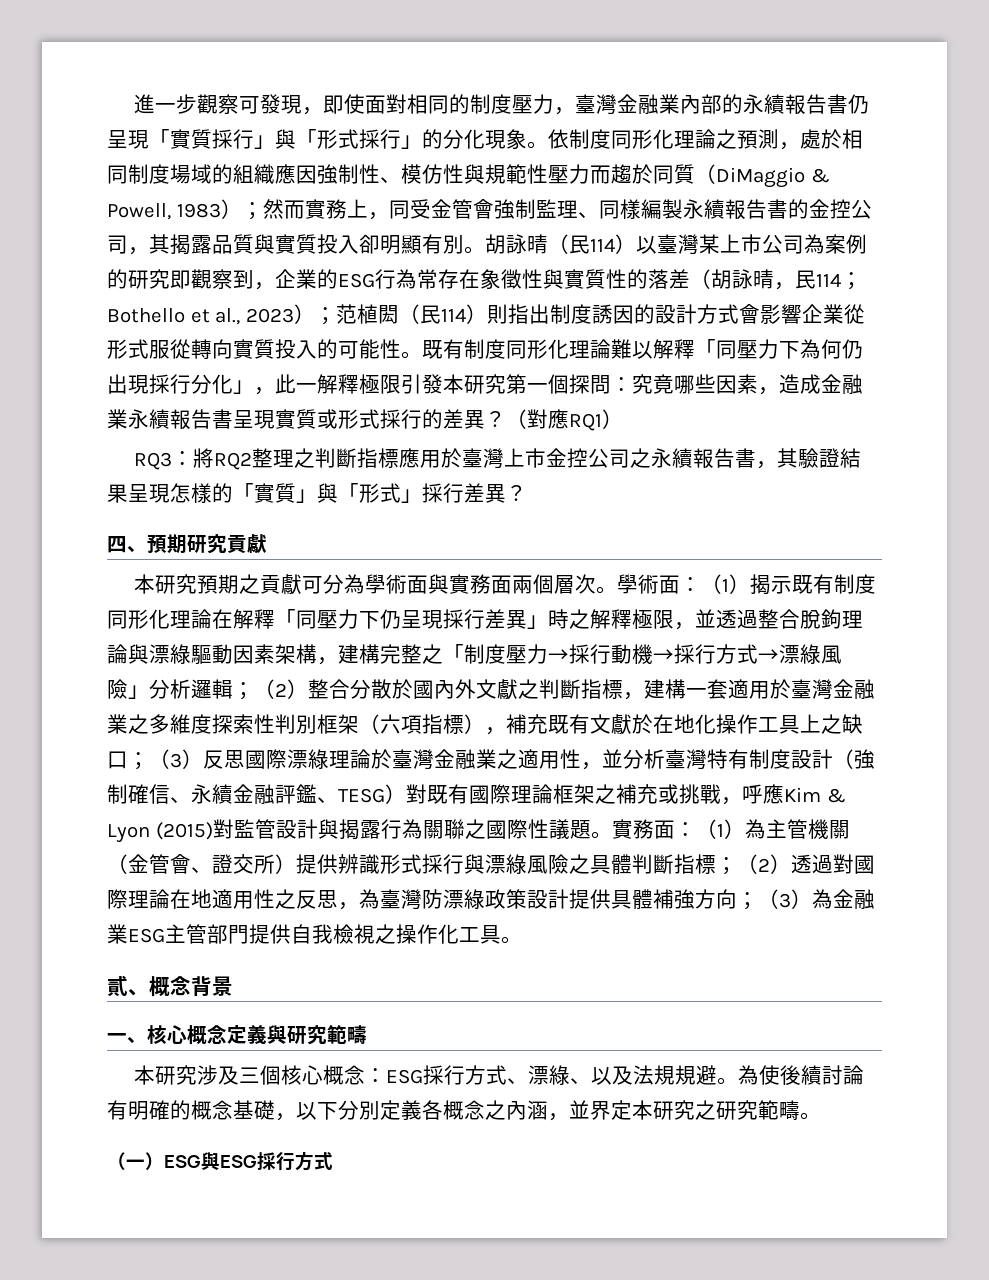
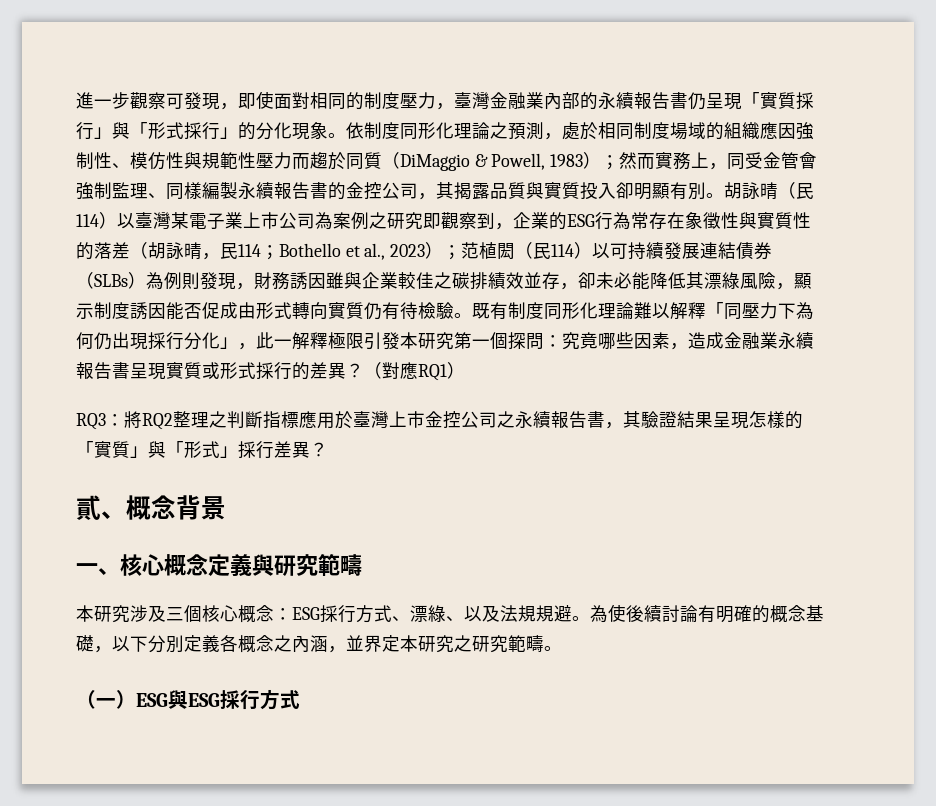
(720, 244) none -> [189,212,243,230] 電子業
[107,269,128,289] 的 -> [369,212,387,229] 之
[486,304,865,324] [107,339,401,359] 則指出制度誘因的設計方式會影響企業從形式服從轉向實質投入的可能性 -> [592,242,773,260] [76,272,812,290] [76,302,454,320] 以可持續發展連結債券（SLBs）為例則發現，財務誘因雖與企業較佳之碳排績效並存，卻未必能降低其漂綠風險，顯示制度誘因能否促成由形式轉向實質仍有待檢驗
[107,534,267,554] [134,574,877,595] [107,609,863,630] [107,644,842,665] [107,679,875,700] [107,714,863,735] [107,749,875,770] [107,784,846,805] [107,819,850,843] [107,854,875,875] [107,889,875,910] [107,924,522,944] // 四、預期研究貢獻 // 本研究預期之貢獻可分為學術面與實務面兩個層次。學術面：（1）揭示既有制度同形化理論在解釋「同壓力下仍呈現採行差異」時之解釋極限，並透過整合脫鉤理論與漂綠驅動因素架構，建構完整之「制度壓力→採行動機→採行方式→漂綠風險」分析邏輯；（2）整合分散於國內外文獻之判斷指標，建構一套適用於臺灣金融業之多維度探索性判別框架（六項指標），補充既有文獻於在地化操作工具上之缺口；（3）反思國際漂綠理論於臺灣金融業之適用性，並分析臺灣特有制度設計（強制確信、永續金融評鑑、TESG）對既有國際理論框架之補充或挑戰，呼應Kim & Lyon (2015)對監管設計與揭露行為關聯之國際性議題。實務面：（1）為主管機關（金管會、證交所）提供辨識形式採行與漂綠風險之具體判斷指標；（2）透過對國際理論在地適用性之反思，為臺灣防漂綠政策設計提供具體補強方向；（3）為金融業ESG主管部門提供自我檢視之操作化工具。 -> (328, 449) none

